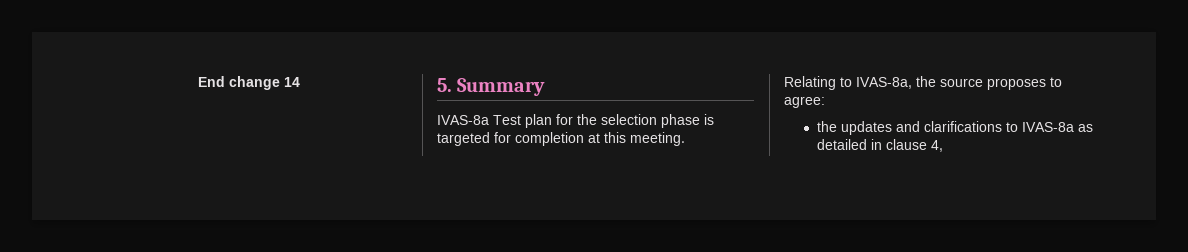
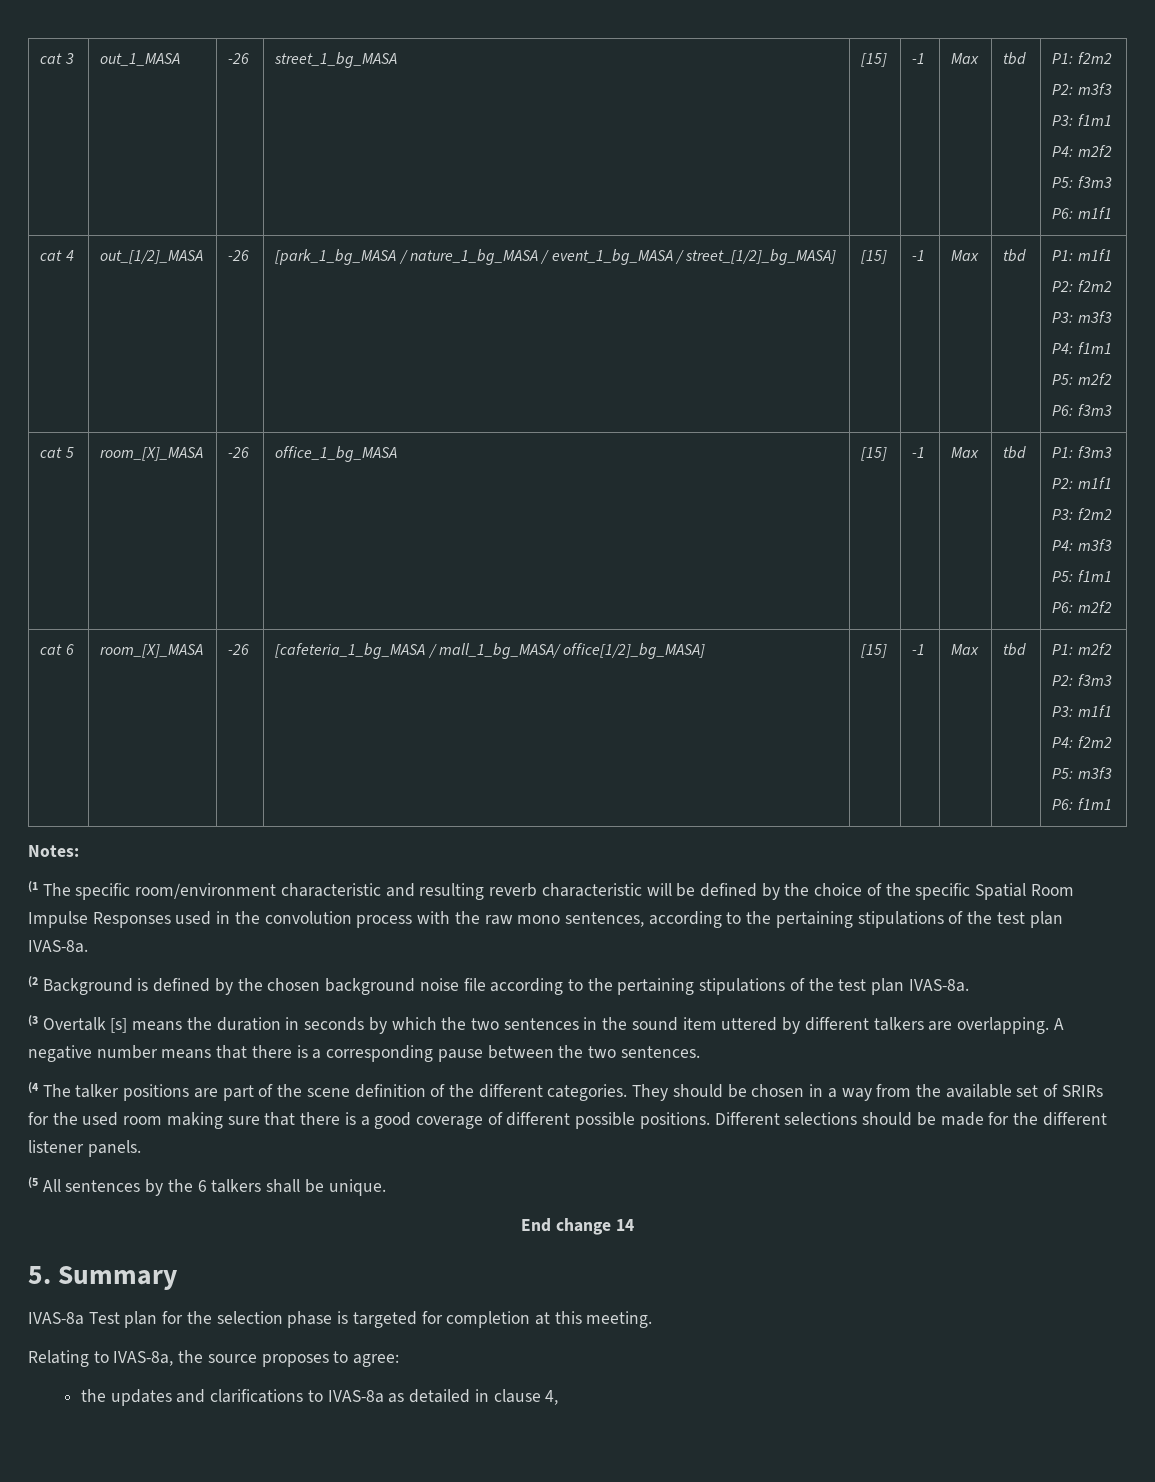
(197, 81) none -> [40,53,74,64] [100,53,181,66] [228,53,250,64] [274,52,398,68] [861,53,888,67] [912,53,926,64] [951,53,980,64] [1003,52,1027,65] [1052,52,1112,64] [1052,83,1112,95] [1052,114,1112,126] [1052,145,1112,157] [1052,176,1112,188] [1052,207,1112,219] [40,250,74,261] [100,250,204,264] [228,250,250,261] [275,249,837,265] [861,250,888,264] [912,250,926,261] [951,250,980,261] [1003,249,1027,262] [1052,249,1112,261] [1052,280,1112,292] [1052,311,1112,323] [1052,342,1112,354] [1052,373,1112,385] [1052,404,1112,416] [40,447,74,458] [100,447,204,461] [228,447,250,458] [275,446,398,462] [861,447,888,461] [912,447,926,458] [951,447,980,458] [1003,446,1027,459] [1052,446,1112,458] [1052,477,1112,489] [1052,508,1112,520] [1052,539,1112,551] [1052,570,1112,582] [1052,601,1112,613] [40,644,74,655] [100,644,204,658] [228,644,250,655] [275,643,706,659] [861,644,888,658] [912,644,926,655] [951,644,980,655] [1003,643,1027,656] [1052,643,1112,655] [1052,674,1112,686] [1052,705,1112,717] [1052,736,1112,748] [1052,767,1112,779] [1052,798,1112,810] [28,845,79,857] [28,881,1074,900] [28,911,1063,928] [28,940,88,953] [28,976,969,995] [28,1015,1064,1034] [28,1045,700,1062] [28,1082,1103,1101] [28,1112,1107,1129] [28,1140,141,1157] [28,1177,386,1196] cat 3 | out_1_MASA | -26 | street_1_bg_MASA | [15] | -1 | Max | tbd | P1: f2m2 // P2: m3f3 // P3: f1m1 // P4: m2f2 // P5: f3m3 // P6: m1f1 // cat 4 | out_[1/2]_MASA | -26 | [park_1_bg_MASA / nature_1_bg_MASA / event_1_bg_MASA / street_[1/2]_bg_MASA] | [15] | -1 | Max | tbd | P1: m1f1 // P2: f2m2 // P3: m3f3 // P4: f1m1 // P5: m2f2 // P6: f3m3 // cat 5 | room_[X]_MASA | -26 | office_1_bg_MASA | [15] | -1 | Max | tbd | P1: f3m3 // P2: m1f1 // P3: f2m2 // P4: m3f3 // P5: f1m1 // P6: m2f2 // cat 6 | room_[X]_MASA | -26 | [cafeteria_1_bg_MASA / mall_1_bg_MASA/ office[1/2]_bg_MASA] | [15] | -1 | Max | tbd | P1: m2f2 // P2: f3m3 // P3: m1f1 // P4: f2m2 // P5: m3f3 // P6: f1m1 // Notes: // (1 The specific room/environment characteristic and resulting reverb characteristic will be defined by the choice of the specific Spatial Room Impulse Responses used in the convolution process with the raw mono sentences, according to the pertaining stipulations of the test plan IVAS-8a. // (2 Background is defined by the chosen background noise file according to the pertaining stipulations of the test plan IVAS-8a. // (3 Overtalk [s] means the duration in seconds by which the two sentences in the sound item uttered by different talkers are overlapping. A negative number means that there is a corresponding pause between the two sentences. // (4 The talker positions are part of the scene definition of the different categories. They should be chosen in a way from the available set of SRIRs for the used room making sure that there is a good coverage of different possible positions. Different selections should be made for the different listener panels. // (5 All sentences by the 6 talkers shall be unique. //

